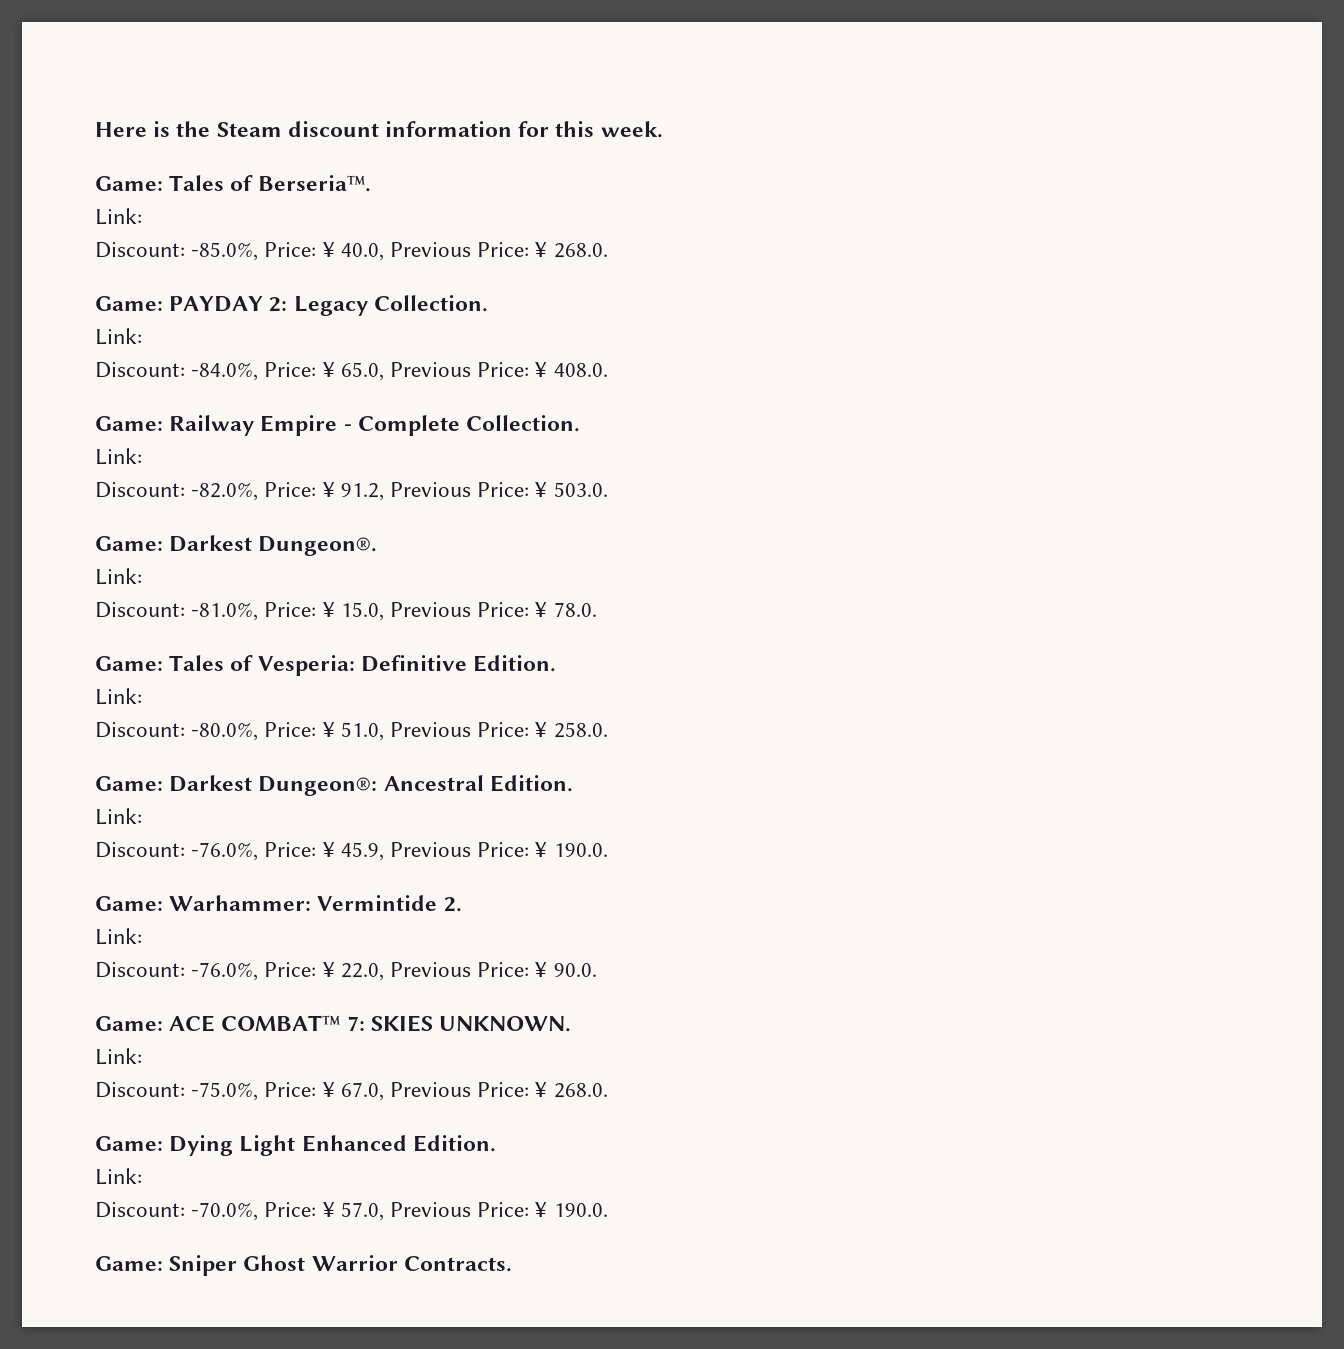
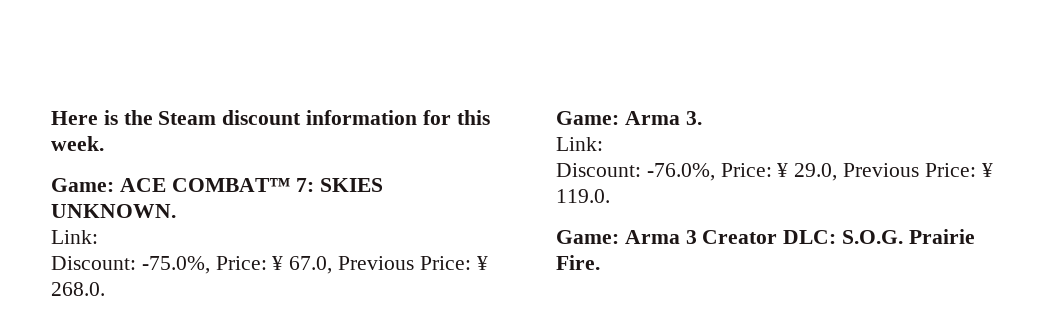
[95,175,371,192] [95,208,142,225] [95,242,608,261] [95,295,488,316] [95,328,142,345] [95,362,608,381] [95,415,581,436] [95,448,142,465] [95,482,608,501] [95,535,378,556] [95,568,142,585] [95,602,597,621] [95,655,557,676] [95,688,142,705] [95,722,608,741] [95,775,573,796] [95,808,142,825] [95,842,608,861] [95,895,462,912] [95,928,142,945] [95,962,597,981] // Game: Tales of Berseria™. // Link: // Discount: -85.0%, Price: ¥ 40.0, Previous Price: ¥ 268.0. // Game: PAYDAY 2: Legacy Collection. // Link: // Discount: -84.0%, Price: ¥ 65.0, Previous Price: ¥ 408.0. // Game: Railway Empire - Complete Collection. // Link: // Discount: -82.0%, Price: ¥ 91.2, Previous Price: ¥ 503.0. // Game: Darkest Dungeon®. // Link: // Discount: -81.0%, Price: ¥ 15.0, Previous Price: ¥ 78.0. // Game: Tales of Vesperia: Definitive Edition. // Link: // Discount: -80.0%, Price: ¥ 51.0, Previous Price: ¥ 258.0. // Game: Darkest Dungeon®: Ancestral Edition. // Link: // Discount: -76.0%, Price: ¥ 45.9, Previous Price: ¥ 190.0. // Game: Warhammer: Vermintide 2. // Link: // Discount: -76.0%, Price: ¥ 22.0, Previous Price: ¥ 90.0. -> (104, 143) none
[169,1135,496,1156] [95,1168,142,1185] [95,1202,608,1221] [95,1255,512,1276] Dying Light Enhanced Edition. // Link: // Discount: -70.0%, Price: ¥ 57.0, Previous Price: ¥ 190.0. // Game: Sniper Ghost Warrior Contracts. -> [624,111,702,125] [556,137,603,151] [556,163,993,181] [556,189,610,203] [556,229,975,244] [556,255,600,270] Arma 3. // Link: // Discount: -76.0%, Price: ¥ 29.0, Previous Price: ¥ 119.0. // Game: Arma 3 Creator DLC: S.O.G. Prairie Fire.

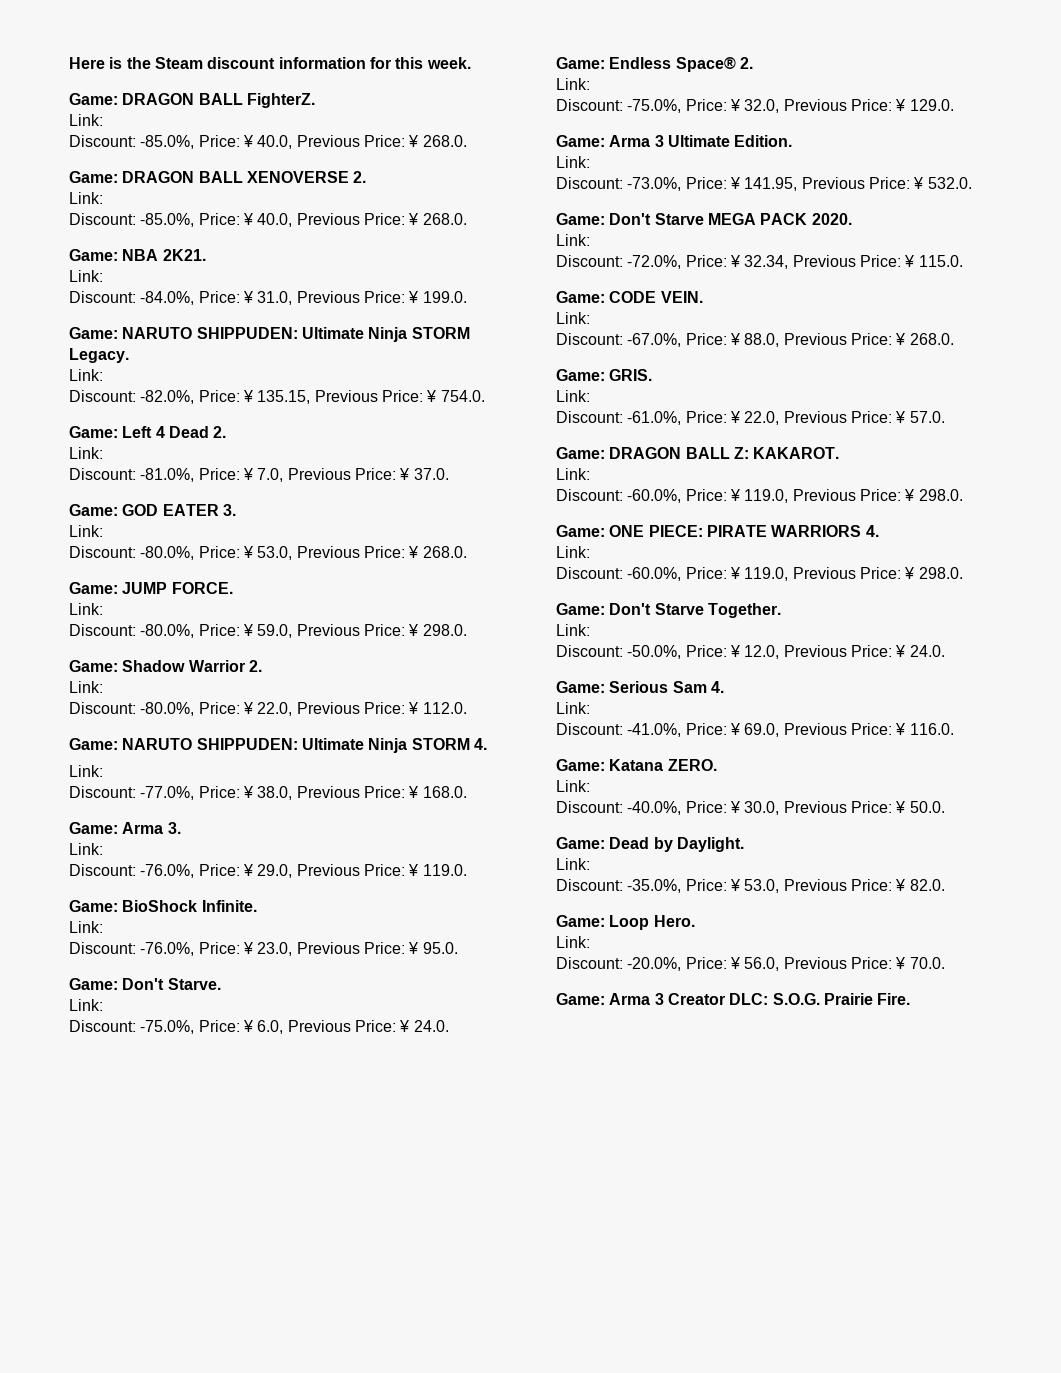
[119,178,384,192] [51,204,176,218] [51,230,98,244] [51,256,488,274] [51,282,105,296] ACE COMBAT™ 7: SKIES UNKNOWN. // Link: // Discount: -75.0%, Price: ¥ 67.0, Previous Price: ¥ 268.0. -> [122,93,315,108] [69,114,103,126] [69,135,467,149] [69,171,367,183] [69,192,103,204] [69,213,467,227] [69,249,206,261] [69,270,103,282] [69,291,467,305] [69,327,470,342] [69,348,129,363] [69,369,103,381] [69,390,485,404] [69,426,227,438] [69,447,103,459] [69,468,449,482] [69,504,236,516] [69,525,103,537] [69,546,467,560] [69,582,233,594] [69,603,103,615] [69,624,467,638] [69,660,262,672] [69,681,103,693] [69,702,467,716] [69,738,487,753] [69,765,103,777] [69,786,467,800] DRAGON BALL FighterZ. // Link: // Discount: -85.0%, Price: ¥ 40.0, Previous Price: ¥ 268.0. // Game: DRAGON BALL XENOVERSE 2. // Link: // Discount: -85.0%, Price: ¥ 40.0, Previous Price: ¥ 268.0. // Game: NBA 2K21. // Link: // Discount: -84.0%, Price: ¥ 31.0, Previous Price: ¥ 199.0. // Game: NARUTO SHIPPUDEN: Ultimate Ninja STORM Legacy. // Link: // Discount: -82.0%, Price: ¥ 135.15, Previous Price: ¥ 754.0. // Game: Left 4 Dead 2. // Link: // Discount: -81.0%, Price: ¥ 7.0, Previous Price: ¥ 37.0. // Game: GOD EATER 3. // Link: // Discount: -80.0%, Price: ¥ 53.0, Previous Price: ¥ 268.0. // Game: JUMP FORCE. // Link: // Discount: -80.0%, Price: ¥ 59.0, Previous Price: ¥ 298.0. // Game: Shadow Warrior 2. // Link: // Discount: -80.0%, Price: ¥ 22.0, Previous Price: ¥ 112.0. // Game: NARUTO SHIPPUDEN: Ultimate Ninja STORM 4. // Link: // Discount: -77.0%, Price: ¥ 38.0, Previous Price: ¥ 168.0.
(610, 196) none -> [69,900,257,912] [69,921,103,933] [69,942,458,956] [69,978,221,990] [69,999,103,1011] [69,1020,449,1034] [556,57,753,72] [556,78,590,90] [556,99,954,113] [556,135,793,147] [556,156,590,168] [556,177,972,191] [556,213,852,225] [556,234,590,246] [556,255,963,269] [556,291,703,303] [556,312,590,324] [556,333,954,347] [556,369,653,381] [556,390,590,402] [556,411,945,425] [556,447,840,459] [556,468,590,480] [556,489,963,503] [556,525,879,537] [556,546,590,558] [556,567,963,581] [556,603,781,618] [556,624,590,636] [556,645,945,659] [556,681,724,693] [556,702,590,714] [556,723,954,737] [556,759,717,771] [556,780,590,792] [556,801,945,815] [556,837,744,852] [556,858,590,870] [556,879,945,893] [556,915,695,930] [556,936,590,948] [556,957,945,971] // Game: BioShock Infinite. // Link: // Discount: -76.0%, Price: ¥ 23.0, Previous Price: ¥ 95.0. // Game: Don't Starve. // Link: // Discount: -75.0%, Price: ¥ 6.0, Previous Price: ¥ 24.0. // Game: Endless Space® 2. // Link: // Discount: -75.0%, Price: ¥ 32.0, Previous Price: ¥ 129.0. // Game: Arma 3 Ultimate Edition. // Link: // Discount: -73.0%, Price: ¥ 141.95, Previous Price: ¥ 532.0. // Game: Don't Starve MEGA PACK 2020. // Link: // Discount: -72.0%, Price: ¥ 32.34, Previous Price: ¥ 115.0. // Game: CODE VEIN. // Link: // Discount: -67.0%, Price: ¥ 88.0, Previous Price: ¥ 268.0. // Game: GRIS. // Link: // Discount: -61.0%, Price: ¥ 22.0, Previous Price: ¥ 57.0. // Game: DRAGON BALL Z: KAKAROT. // Link: // Discount: -60.0%, Price: ¥ 119.0, Previous Price: ¥ 298.0. // Game: ONE PIECE: PIRATE WARRIORS 4. // Link: // Discount: -60.0%, Price: ¥ 119.0, Previous Price: ¥ 298.0. // Game: Don't Starve Together. // Link: // Discount: -50.0%, Price: ¥ 12.0, Previous Price: ¥ 24.0. // Game: Serious Sam 4. // Link: // Discount: -41.0%, Price: ¥ 69.0, Previous Price: ¥ 116.0. // Game: Katana ZERO. // Link: // Discount: -40.0%, Price: ¥ 30.0, Previous Price: ¥ 50.0. // Game: Dead by Daylight. // Link: // Discount: -35.0%, Price: ¥ 53.0, Previous Price: ¥ 82.0. // Game: Loop Hero. // Link: // Discount: -20.0%, Price: ¥ 56.0, Previous Price: ¥ 70.0.

